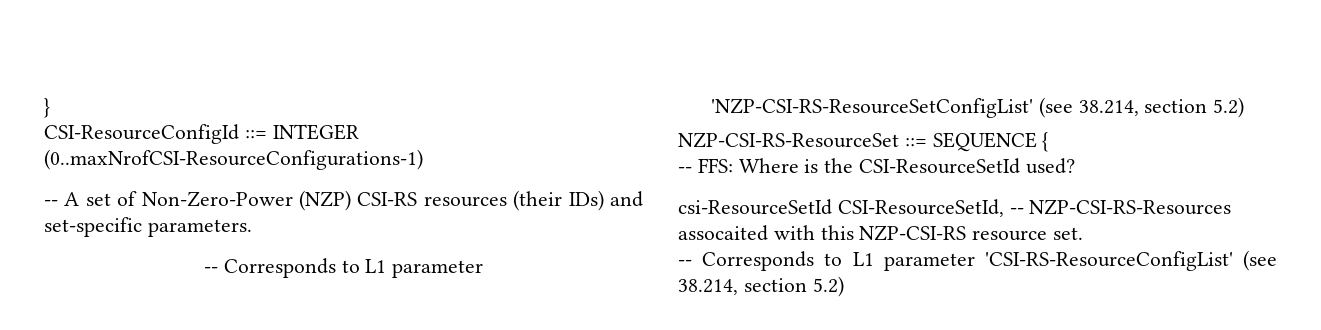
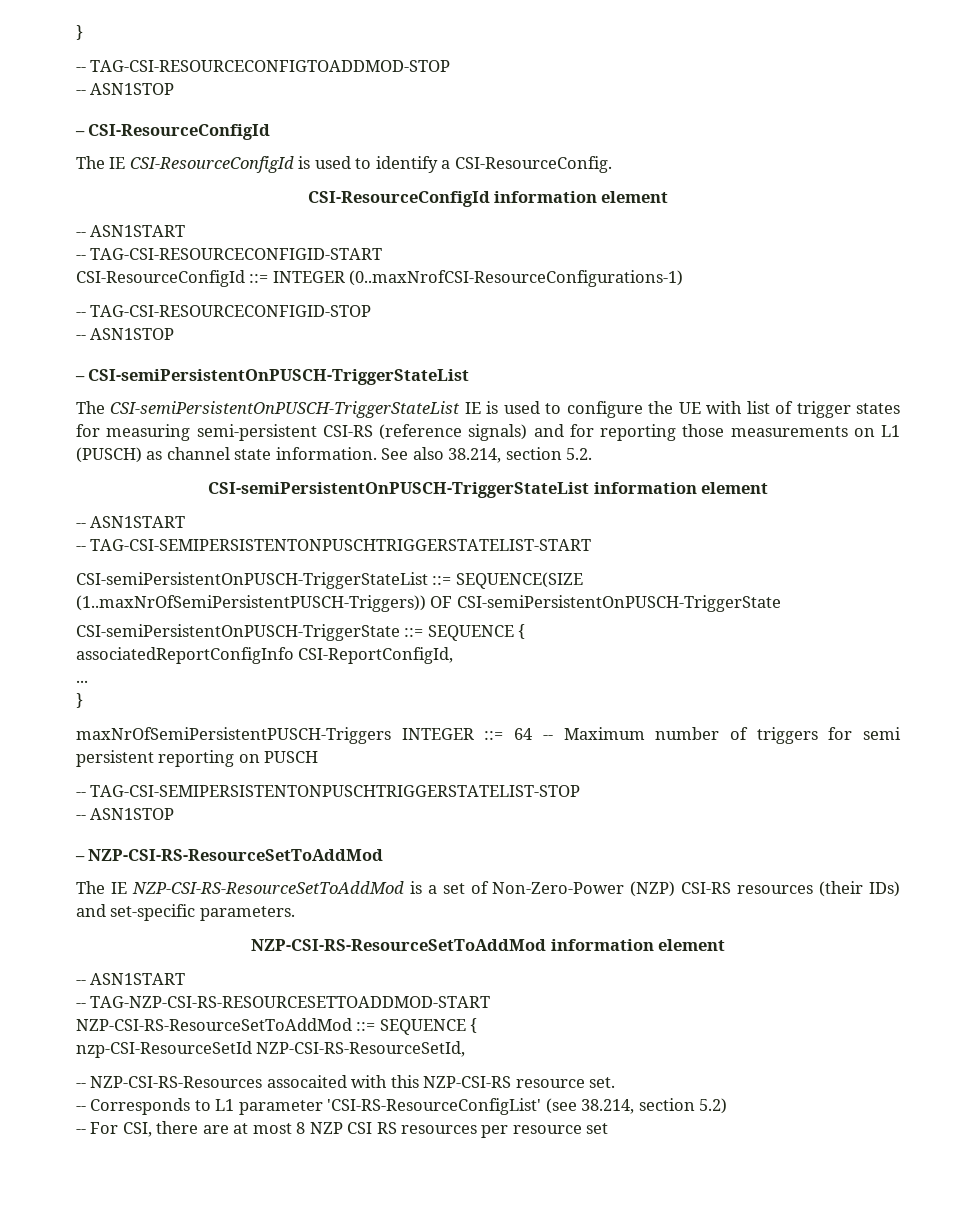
[44,98,50,118] } -> [76,25,83,40] [76,60,451,72] [76,83,175,95] [75,124,271,140] [76,156,612,173] [307,191,669,207] [76,225,186,237] [76,248,383,260] } // -- TAG-CSI-RESOURCECONFIGTOADDMOD-STOP // -- ASN1STOP // – CSI-ResourceConfigId // The IE CSI-ResourceConfigId is used to identify a CSI-ResourceConfig. // CSI-ResourceConfigId information element // -- ASN1START // -- TAG-CSI-RESOURCECONFIGID-START
[64,192,80,206] A -> [90,305,372,317] [76,328,175,340] [75,369,470,385] [76,401,900,418] [76,424,900,441] [76,447,593,463] [208,482,768,498] [76,516,186,528] [76,539,592,551] [76,572,583,589] [76,595,781,612] [76,624,526,641] [76,647,454,664] [76,680,88,683] [76,693,83,708] [76,727,902,744] [76,750,319,767] [76,785,581,797] [76,808,175,820] [75,849,384,861] [76,881,437,894] TAG-CSI-RESOURCECONFIGID-STOP // -- ASN1STOP // – CSI-semiPersistentOnPUSCH-TriggerStateList // The CSI-semiPersistentOnPUSCH-TriggerStateList IE is used to configure the UE with list of trigger states for measuring semi-persistent CSI-RS (reference signals) and for reporting those measurements on L1 (PUSCH) as channel state information. See also 38.214, section 5.2. // CSI-semiPersistentOnPUSCH-TriggerStateList information element // -- ASN1START // -- TAG-CSI-SEMIPERSISTENTONPUSCHTRIGGERSTATELIST-START // CSI-semiPersistentOnPUSCH-TriggerStateList ::= SEQUENCE(SIZE (1..maxNrOfSemiPersistentPUSCH-Triggers)) OF CSI-semiPersistentOnPUSCH-TriggerState // CSI-semiPersistentOnPUSCH-TriggerState ::= SEQUENCE { // associatedReportConfigInfo CSI-ReportConfigId, // ... // } // maxNrOfSemiPersistentPUSCH-Triggers INTEGER ::= 64 -- Maximum number of triggers for semi persistent reporting on PUSCH // -- TAG-CSI-SEMIPERSISTENTONPUSCHTRIGGERSTATELIST-STOP // -- ASN1STOP // – NZP-CSI-RS-ResourceSetToAddMod // The IE NZP-CSI-RS-ResourceSetToAddMod is a
[203,258,484,278] [710,97,1245,118] [678,132,1049,152] [678,158,1075,174] [678,199,1004,217] -- Corresponds to L1 parameter 'NZP-CSI-RS-ResourceSetConfigList' (see 38.214, section 5.2) // NZP-CSI-RS-ResourceSet ::= SEQUENCE { // -- FFS: Where is the CSI-ResourceSetId used? // csi-ResourceSetId CSI-ResourceSetId, -> [251,939,725,951] [76,973,186,985] [76,996,491,1008] [76,1018,478,1035] [76,1041,466,1058] NZP-CSI-RS-ResourceSetToAddMod information element // -- ASN1START // -- TAG-NZP-CSI-RS-RESOURCESETTOADDMOD-START // NZP-CSI-RS-ResourceSetToAddMod ::= SEQUENCE { // nzp-CSI-ResourceSetId NZP-CSI-RS-ResourceSetId, //
(844, 286) none -> [76,1121,609,1138] // -- For CSI, there are at most 8 NZP CSI RS resources per resource set

